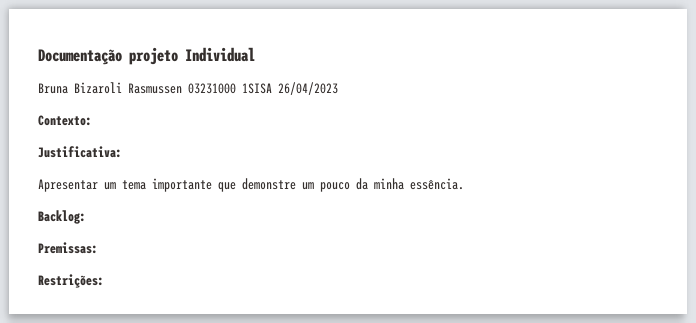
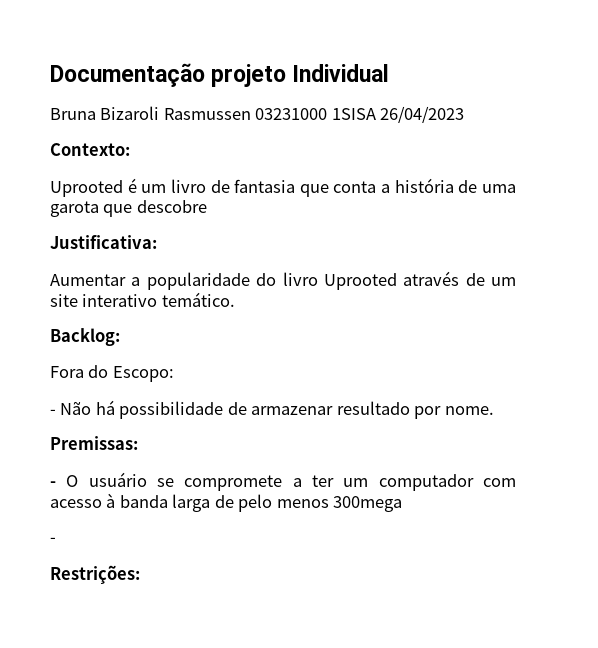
[38,146,122,158] [38,178,464,192] [38,210,86,224] [38,242,98,254] Justificativa: // Apresentar um tema importante que demonstre um pouco da minha essência. // Backlog: // Premissas: -> [50,178,516,197] [50,200,207,217] [50,235,157,249] [50,271,516,290] [50,292,235,307] [50,328,120,346] [50,365,174,382] [50,400,494,419] [50,436,138,450] [50,472,516,491] [50,493,403,512] [50,537,56,543] Uprooted é um livro de fantasia que conta a história de uma garota que descobre // Justificativa: // Aumentar a popularidade do livro Uprooted através de um site interativo temático. // Backlog: // Fora do Escopo: // - Não há possibilidade de armazenar resultado por nome. // Premissas: // - O usuário se compromete a ter um computador com acesso à banda larga de pelo menos 300mega // -

